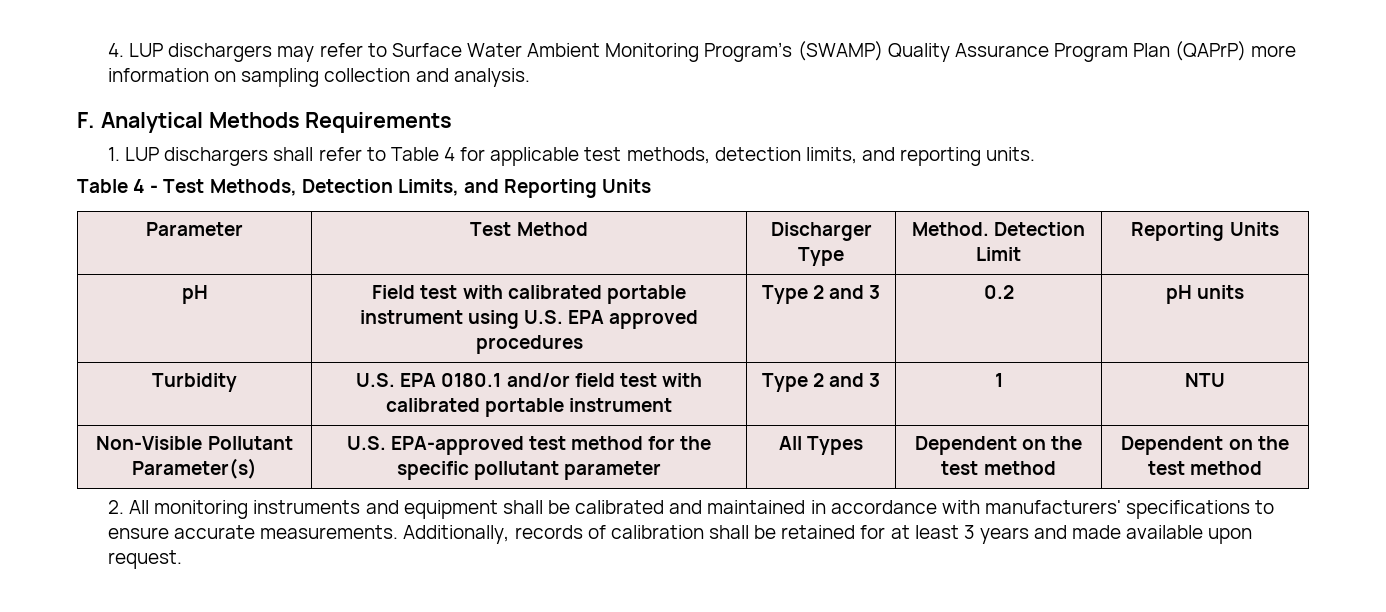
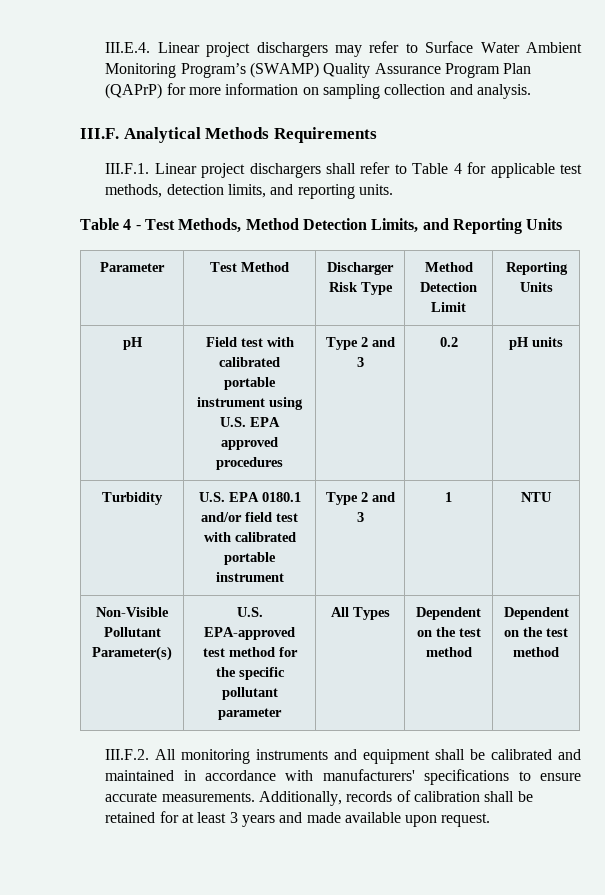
[108,43,164,57] 4. LUP -> [105,42,251,57] III.E.4. Linear project
(1247, 51) none -> [166,83,186,95] for
[77,112,95,128] F. -> [80,128,119,139] III.F.
[108,147,160,161] 1. LUP -> [105,163,246,178] III.F.1. Linear project
(297, 187) none -> [245,218,299,230] Method
(872, 231) none -> [328,282,358,292] Risk
[911,222,989,236] Method. -> [424,262,473,272] Method
[108,500,125,514] 2. -> [105,749,150,760] III.F.2.

